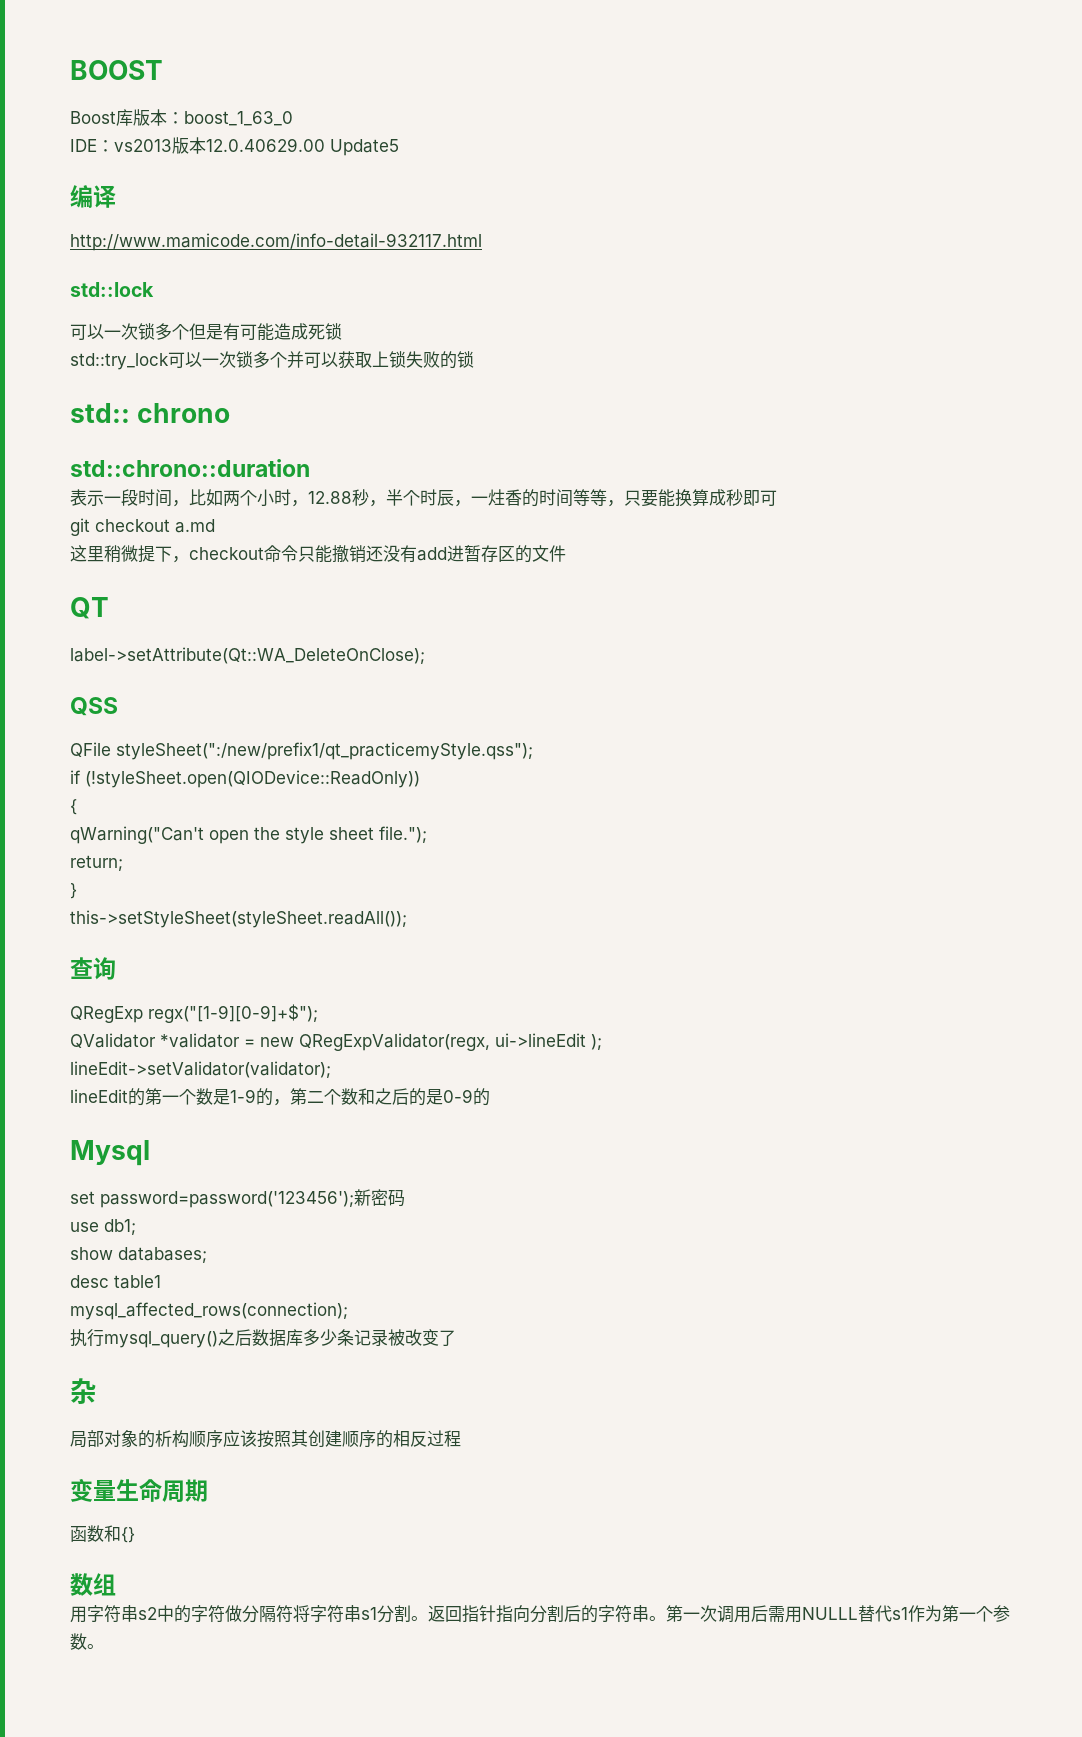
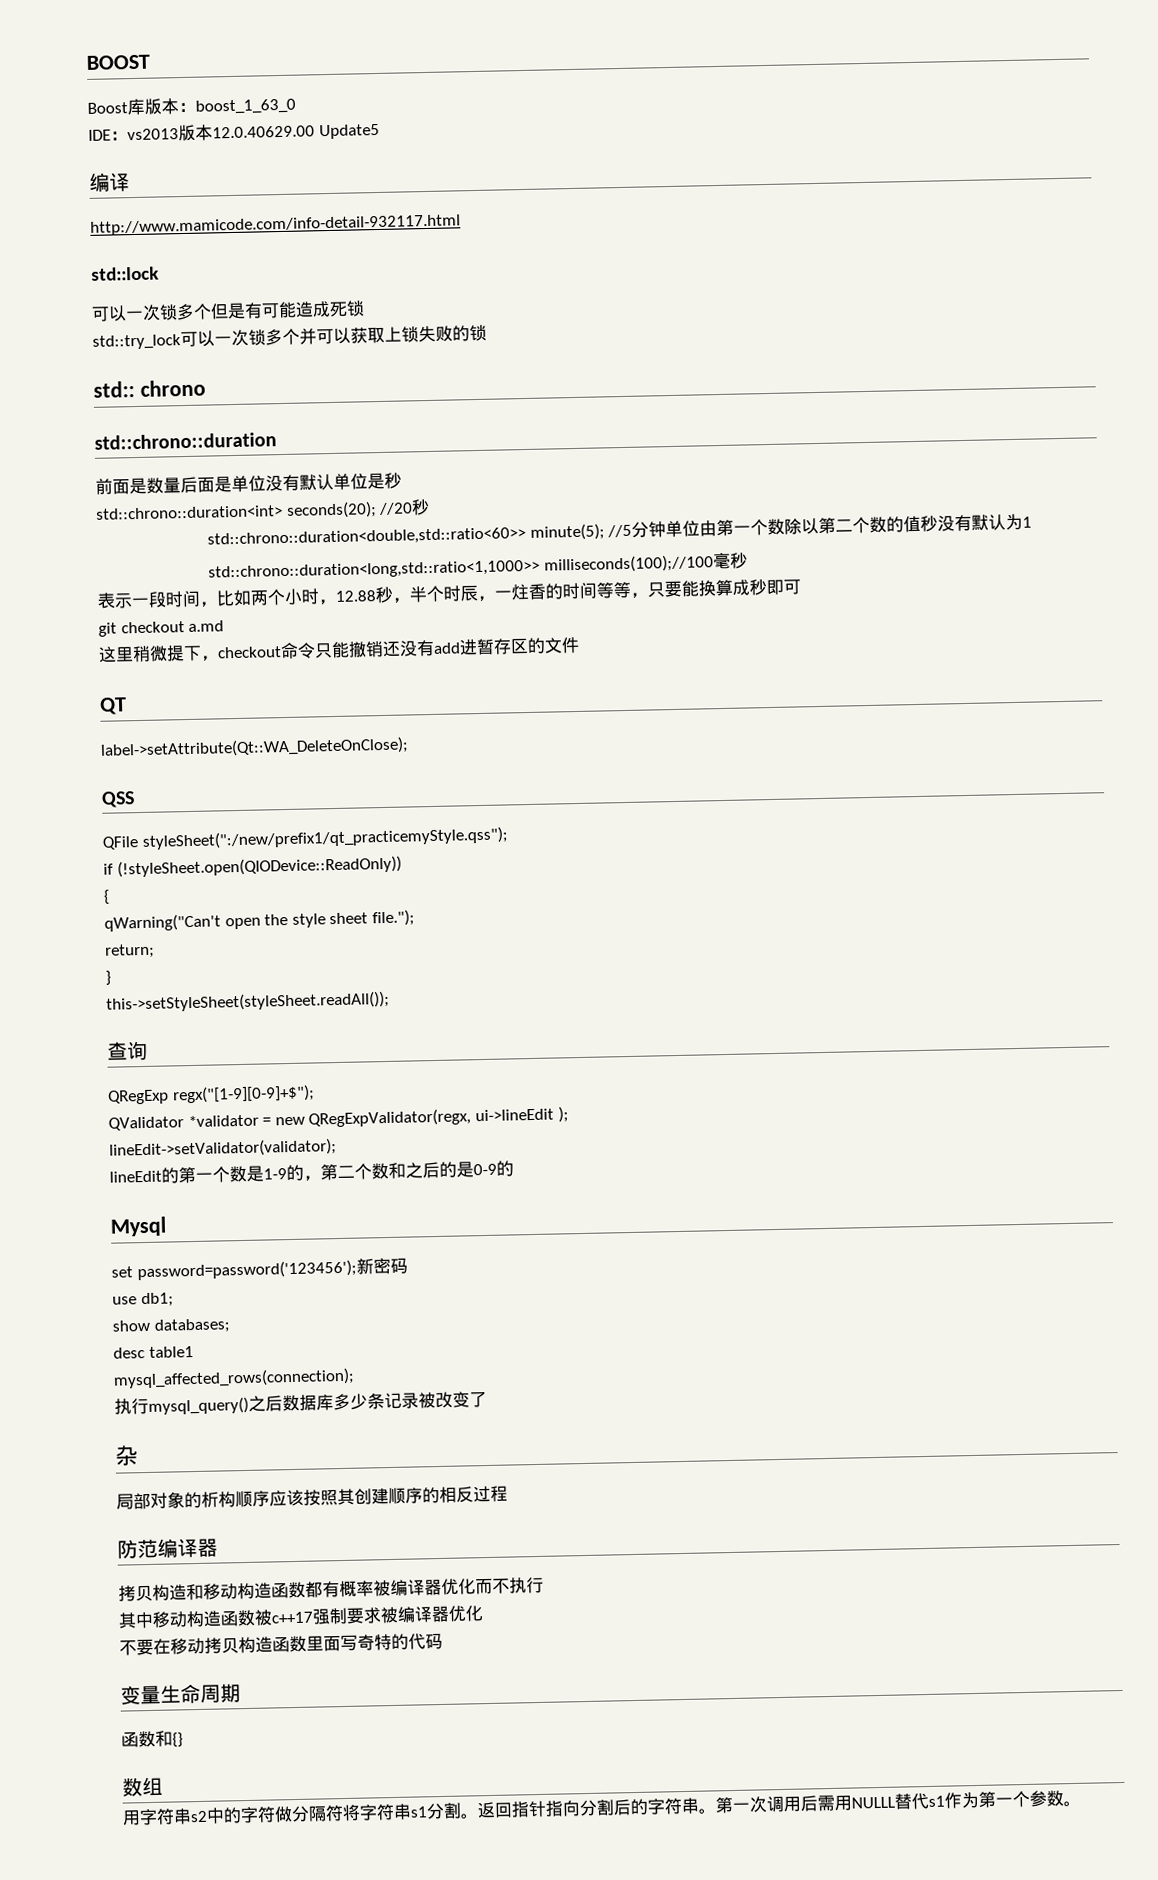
(310, 468) none -> [95,472,402,495] [96,498,431,520] [206,513,1033,548] [207,551,748,581] // 前面是数量后面是单位没有默认单位是秒 // std::chrono::duration<int> seconds(20); //20秒 // std::chrono::duration<double,std::ratio<60>> minute(5); //5分钟单位由第一个数除以第二个数的值秒没有默认为1 // std::chrono::duration<long,std::ratio<1,1000>> milliseconds(100);//100毫秒
(461, 1438) none -> [117,1537,218,1559] [118,1576,544,1602] [118,1605,484,1629] [119,1632,443,1656] // 防范编译器 // 拷贝构造和移动构造函数都有概率被编译器优化而不执行 // 其中移动构造函数被c++17强制要求被编译器优化 // 不要在移动拷贝构造函数里面写奇特的代码

